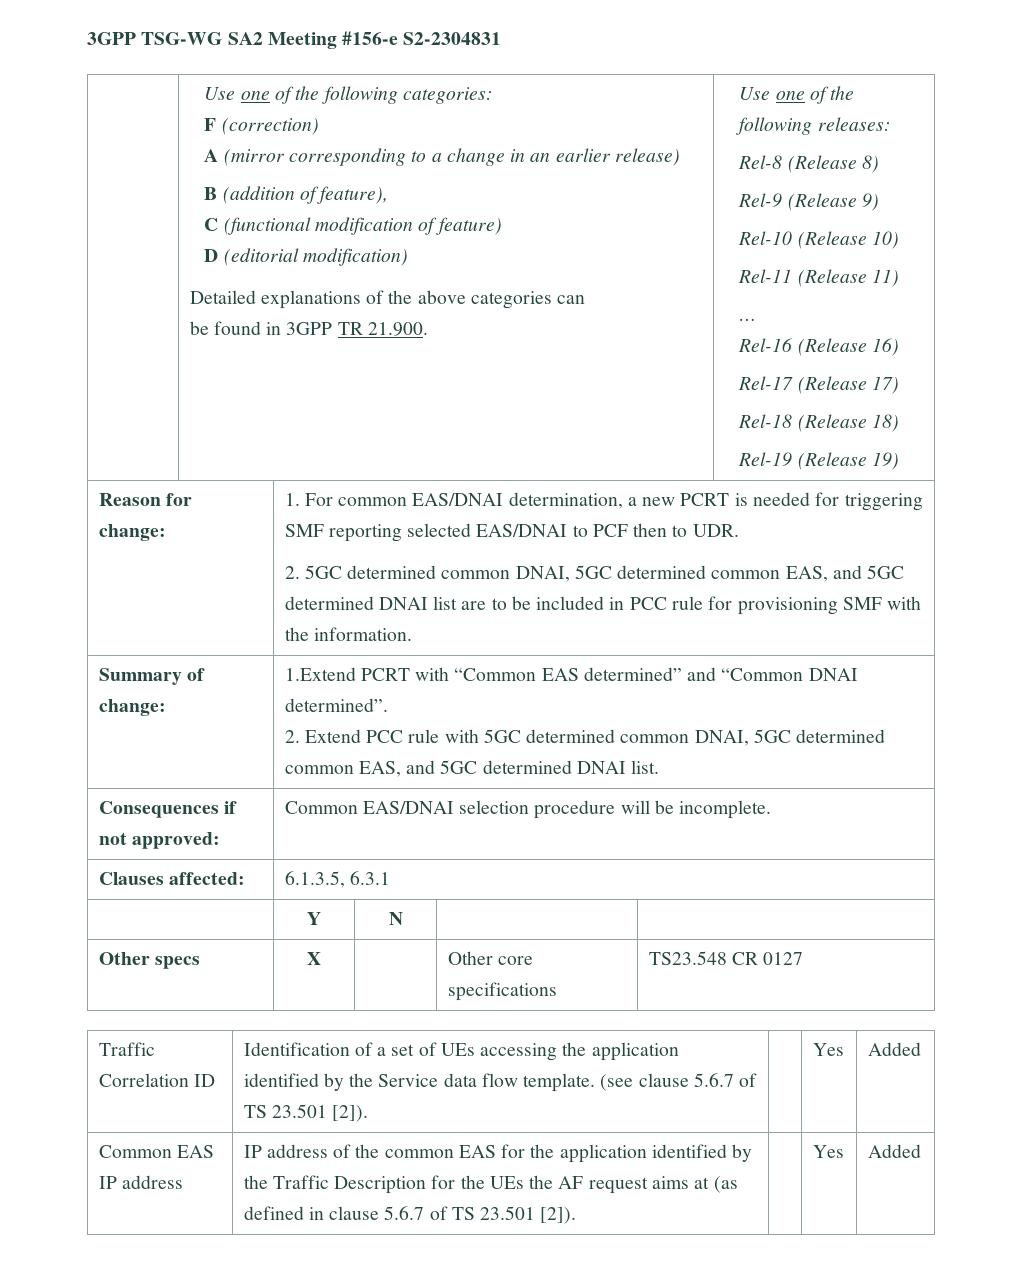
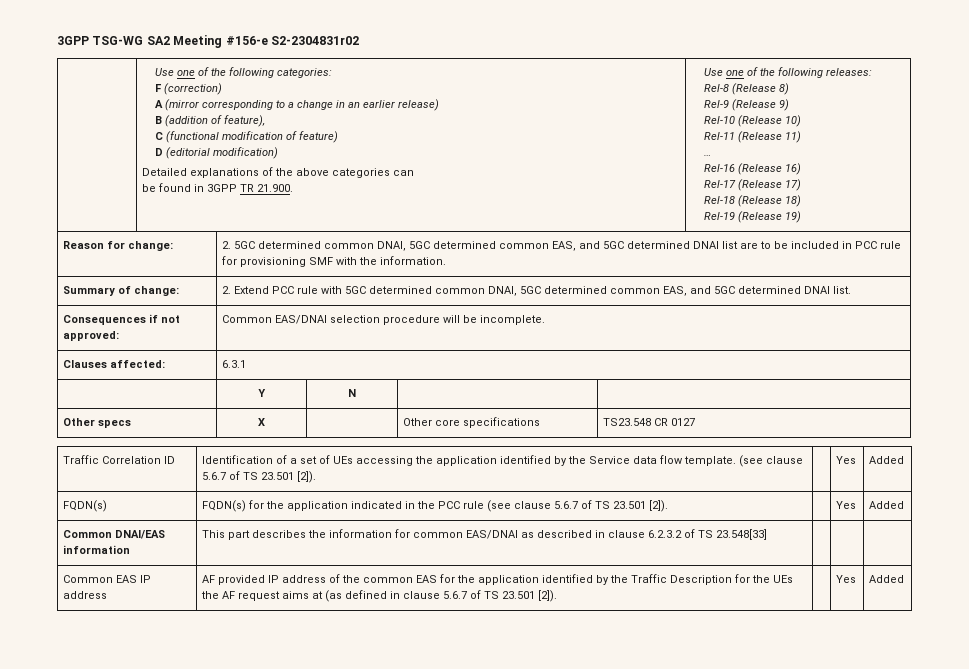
[403,32,502,45] S2-2304831 -> [270,36,359,45] S2-2304831r02
[284,492,923,511] [284,523,739,542] 1. For common EAS/DNAI determination, a new PCRT is needed for triggering SMF reporting selected EAS/DNAI to PCF then to UDR. // -> (173, 246) none
[284,667,858,681] [284,698,388,712] 1.Extend PCRT with “Common EAS determined” and “Common DNAI determined”. // -> (179, 291) none
[284,871,345,888] 6.1.3.5, -> (165, 364) none
(921, 1049) none -> [62,500,107,512] [201,500,668,512] [835,501,856,509] [868,501,904,509] [62,530,165,539] [62,545,130,554] [201,529,767,540] // FQDN(s) | FQDN(s) for the application indicated in the PCC rule (see clause 5.6.7 of TS 23.501 [2]). | | Yes | Added // Common DNAI/EAS information | This part describes the information for common EAS/DNAI as described in clause 6.2.3.2 of TS 23.548[33] | | |
(183, 1182) none -> [201,575,265,585] AF provided

